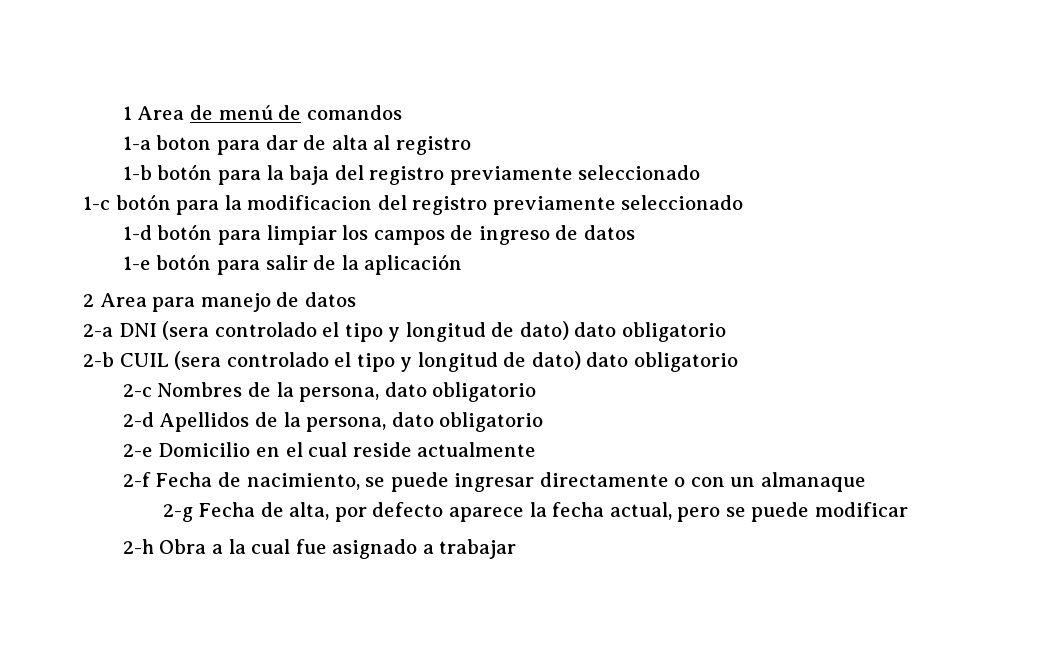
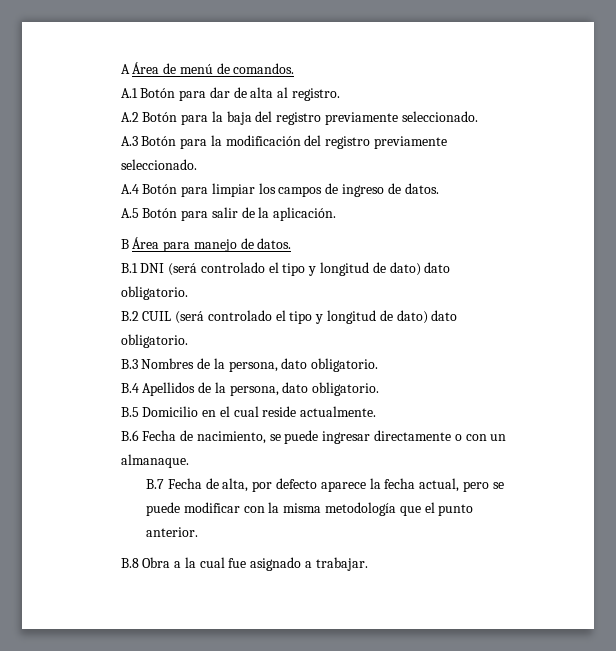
[122,106,185,120] 1 Area -> [120,62,160,74] A Área
[306,105,402,120] [122,135,212,150] comandos // 1-a boton -> [233,63,295,74] [120,88,176,98] comandos. // A.1 Botón
[395,136,471,155] [122,164,213,180] registro // 1-b botón -> [291,88,340,101] [120,112,178,122] registro. // A.2 Botón
[578,165,701,180] [83,194,744,215] [122,224,213,240] seleccionado // 1-c botón para la modificacion del registro previamente seleccionado // 1-d botón -> [401,111,478,122] [120,135,447,149] [120,159,197,170] [120,184,178,194] seleccionado. // A.3 Botón para la modificación del registro previamente seleccionado. // A.4 Botón
[583,225,635,240] [122,254,212,270] datos // 1-e botón -> [404,183,439,194] [120,208,178,218] datos. // A.5 Botón
[364,254,463,275] [83,292,356,312] [83,321,726,342] [83,351,738,372] [122,384,152,397] aplicación // 2 Area para manejo de datos // 2-a DNI (sera controlado el tipo y longitud de dato) dato obligatorio // 2-b CUIL (sera controlado el tipo y longitud de dato) dato obligatorio // 2-c -> [273,207,337,221] [120,237,292,252] [120,262,451,276] [120,286,188,300] [120,310,458,324] [120,334,188,348] [120,359,138,369] aplicación. // B Área para manejo de datos. // B.1 DNI (será controlado el tipo y longitud de dato) dato obligatorio. // B.2 CUIL (será controlado el tipo y longitud de dato) dato obligatorio. // B.3
[432,382,537,402] [122,412,154,427] obligatorio // 2-d -> [311,358,379,372] [120,383,139,393] obligatorio. // B.4
[439,412,544,432] [122,444,153,457] obligatorio // 2-e -> [312,382,380,396] [120,407,139,417] obligatorio. // B.5
[417,442,537,457] [122,472,151,487] actualmente // 2-f -> [300,406,377,417] [120,430,139,441] actualmente. // B.6
[760,472,866,492] [162,504,193,522] almanaque // 2-g -> [120,454,189,468] [146,479,165,489] almanaque. // B.7
[122,539,154,554] // 2-h -> [243,502,474,516] [146,527,199,537] [120,558,139,568] con la misma metodología que el punto anterior. // B.8
[439,539,517,559] trabajar -> [315,557,368,571] trabajar.

